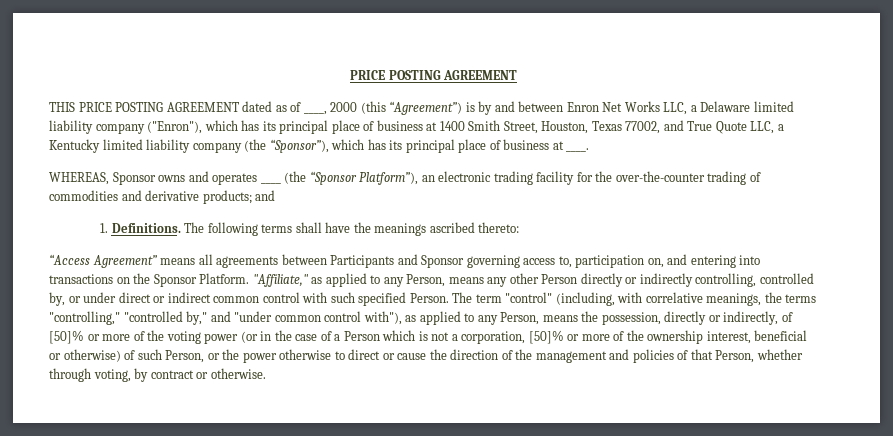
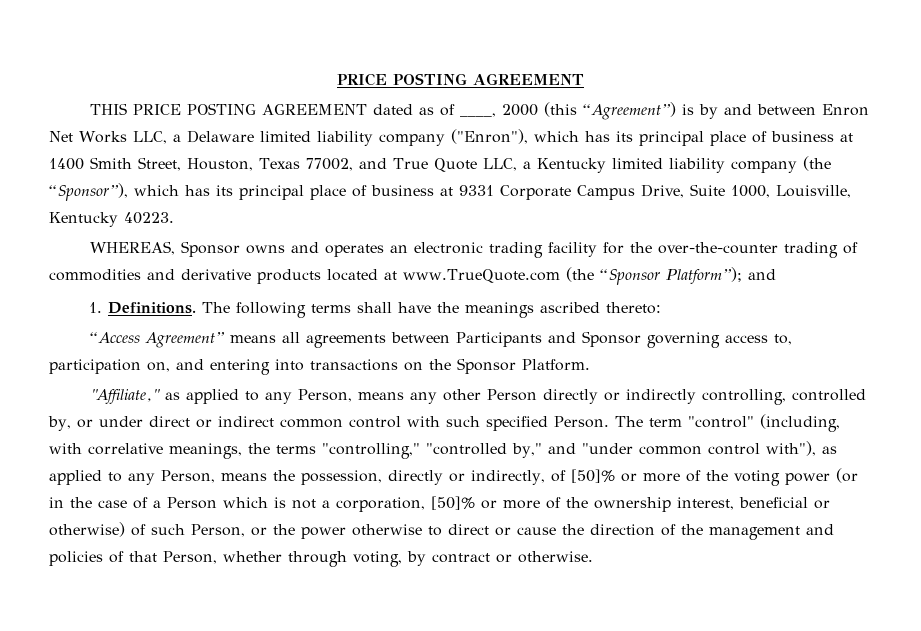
[566,148,590,152] ____. -> [459,184,851,200] [49,212,174,227] 9331 Corporate Campus Drive, Suite 1000, Louisville, Kentucky 40223.
[260,171,419,185] ____ (the “Sponsor Platform”), -> (384, 250) none
[202,190,252,204] products; -> [257,267,742,285] products located at www.TrueQuote.com (the “Sponsor Platform”);
(250, 278) none -> (590, 365) //

